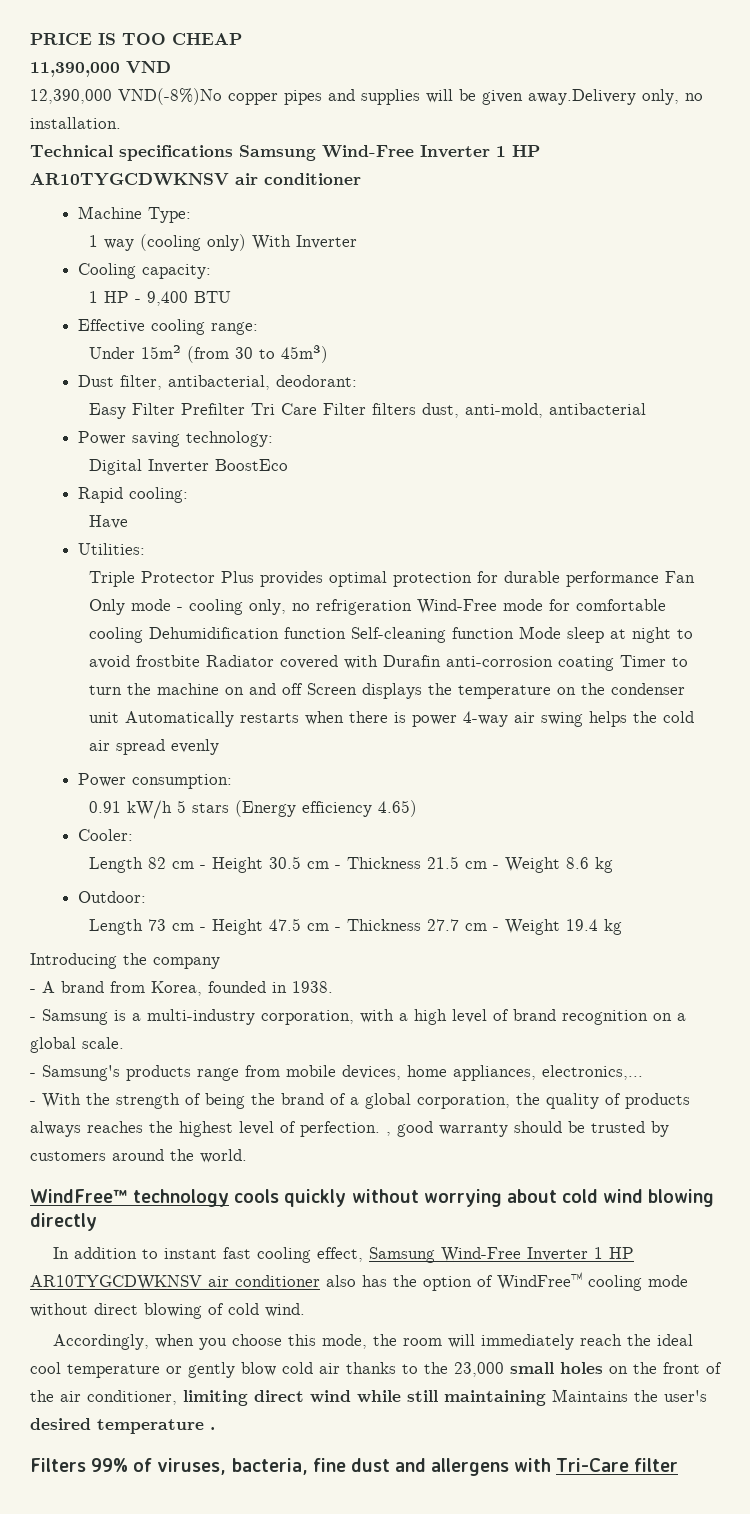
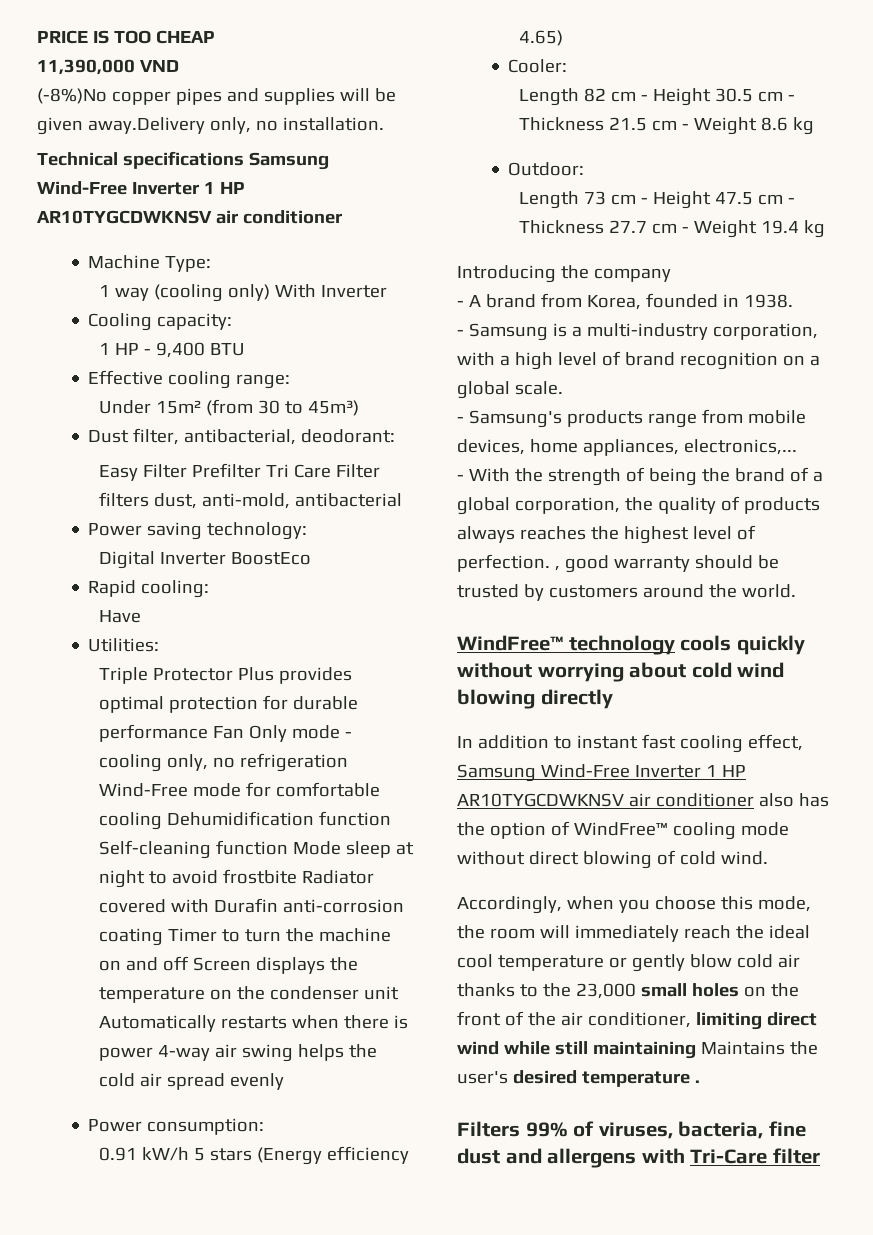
[30,88,222,105] 12,390,000 VND(-8%)No -> [37,88,107,104] (-8%)No

